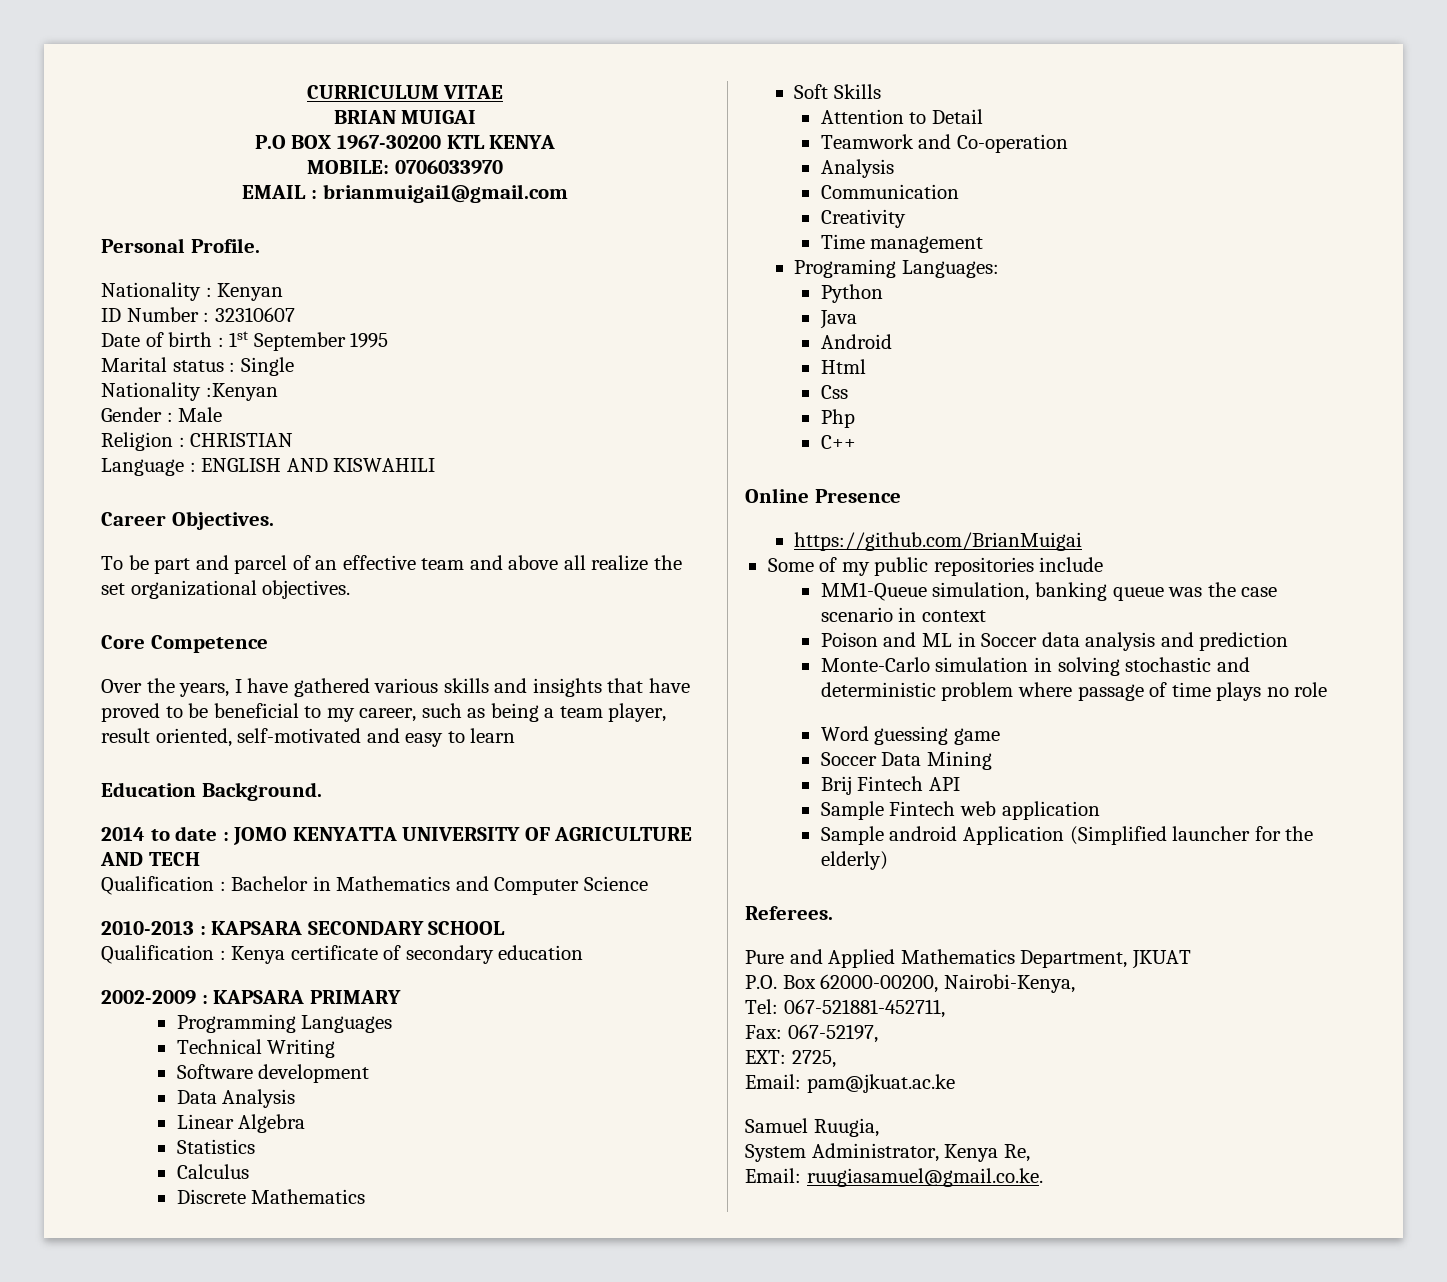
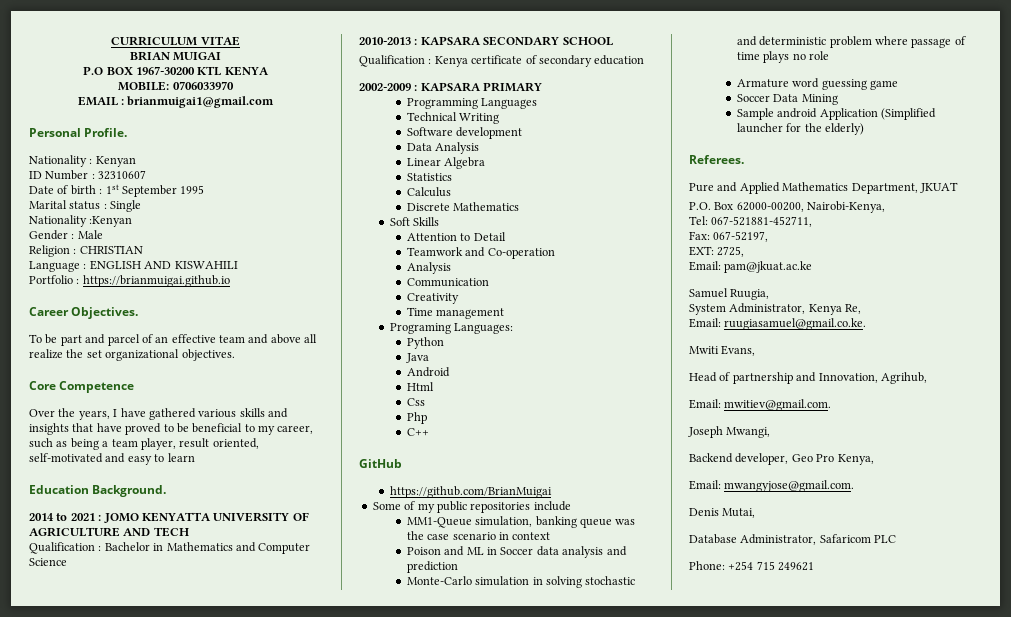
(436, 465) none -> [29,275,230,287] // Portfolio : https://brianmuigai.github.io
[175,826,218,841] date -> [70,513,95,521] 2021
[745,488,901,503] Online Presence -> [359,459,402,468] GitHub
[820,726,869,741] Word -> [736,78,820,88] Armature word
[820,776,960,795] [820,801,1100,820] // Brij Fintech API // Sample Fintech web application -> (838, 99) none
(1043, 1177) none -> [689,345,756,356] [689,372,927,384] [689,399,832,411] [688,426,771,438] [689,453,874,465] [689,480,855,492] [689,508,756,518] [689,534,897,545] [689,561,815,571] // Mwiti Evans, // Head of partnership and Innovation, Agrihub, // Email: mwitiev@gmail.com. // Joseph Mwangi, // Backend developer, Geo Pro Kenya, // Email: mwangyjose@gmail.com. // Denis Mutai, // Database Administrator, Safaricom PLC // Phone: +254 715 249621

